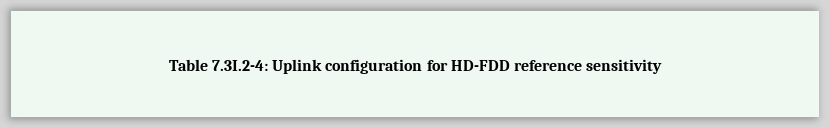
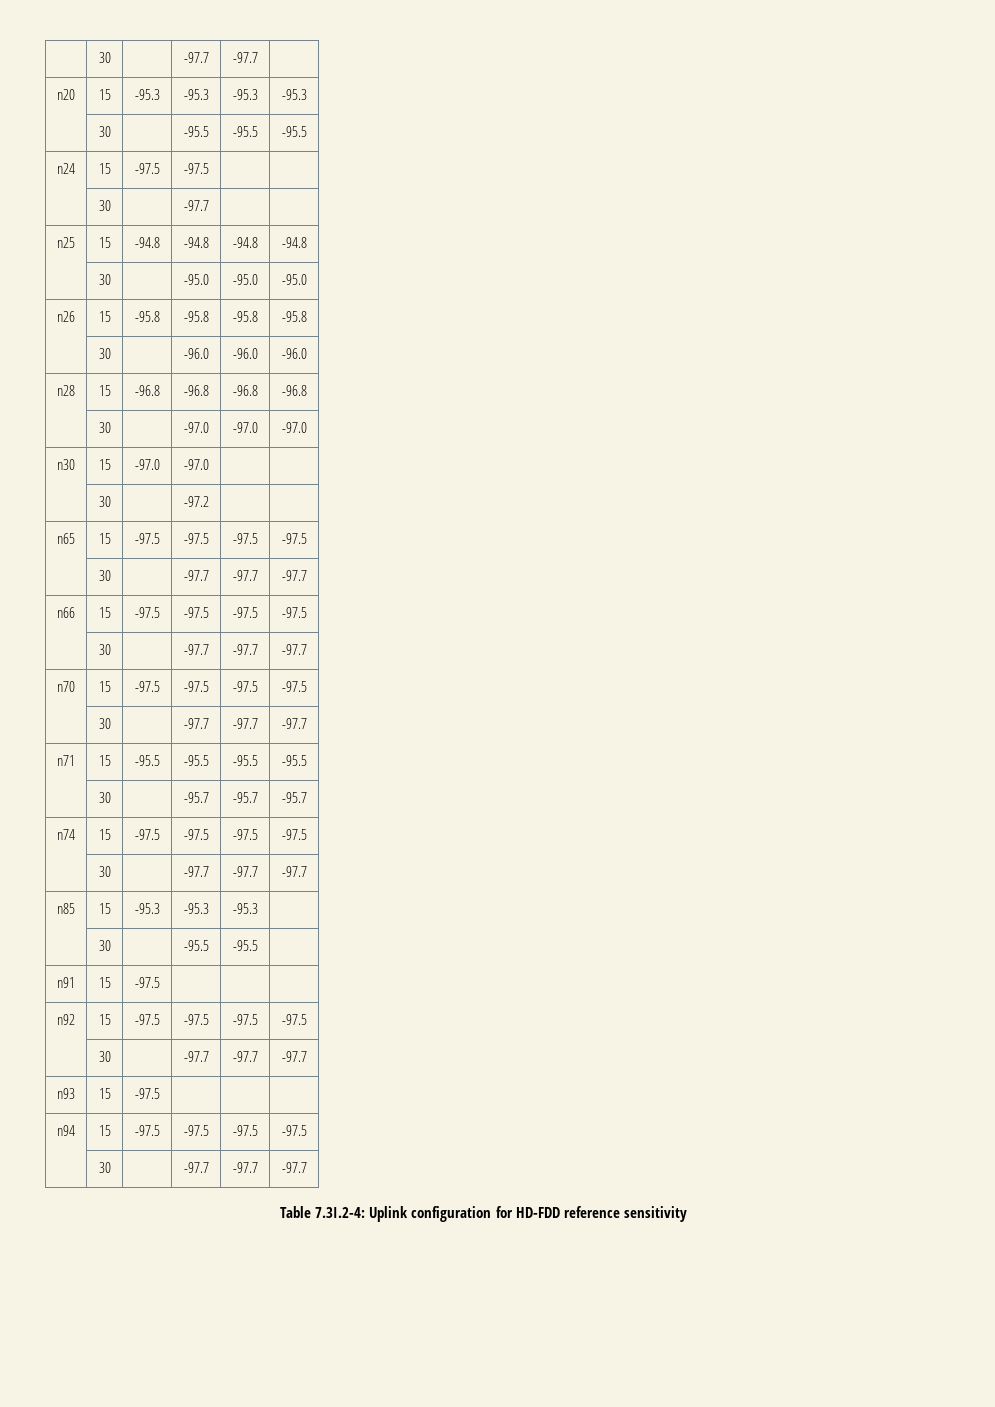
(168, 65) none -> [98,52,111,63] [183,52,209,63] [232,52,258,63] [57,89,75,100] [98,89,111,100] [134,89,160,100] [183,89,209,100] [232,89,258,100] [281,89,307,100] [98,126,111,137] [183,126,209,137] [232,126,258,137] [281,126,307,137] [57,163,75,174] [98,163,111,174] [134,163,160,174] [183,163,209,174] [98,200,111,211] [183,200,209,211] [57,237,75,248] [98,237,111,248] [134,237,160,248] [183,237,209,248] [232,237,258,248] [281,237,307,248] [98,274,111,285] [183,274,209,285] [232,274,258,285] [281,274,307,285] [57,311,75,322] [98,311,111,322] [134,311,160,322] [183,311,209,322] [232,311,258,322] [281,311,307,322] [98,348,111,359] [183,348,209,359] [232,348,258,359] [281,348,307,359] [57,385,75,396] [98,385,111,396] [134,385,160,396] [183,385,209,396] [232,385,258,396] [281,385,307,396] [98,422,111,433] [183,422,209,433] [232,422,258,433] [281,422,307,433] [57,459,75,470] [98,459,111,470] [134,459,160,470] [183,459,209,470] [98,496,111,507] [183,496,209,507] [57,533,75,544] [98,533,111,544] [134,533,160,544] [183,533,209,544] [232,533,258,544] [281,533,307,544] [98,570,111,581] [183,570,209,581] [232,570,258,581] [281,570,307,581] [57,607,75,618] [98,607,111,618] [134,607,160,618] [183,607,209,618] [232,607,258,618] [281,607,307,618] [98,644,111,655] [183,644,209,655] [232,644,258,655] [281,644,307,655] [57,681,75,692] [98,681,111,692] [134,681,160,692] [183,681,209,692] [232,681,258,692] [281,681,307,692] [98,718,111,729] [183,718,209,729] [232,718,258,729] [281,718,307,729] [57,755,75,766] [98,755,111,766] [134,755,160,766] [183,755,209,766] [232,755,258,766] [281,755,307,766] [98,792,111,803] [183,792,209,803] [232,792,258,803] [281,792,307,803] [57,829,75,840] [98,829,111,840] [134,829,160,840] [183,829,209,840] [232,829,258,840] [281,829,307,840] [98,866,111,877] [183,866,209,877] [232,866,258,877] [281,866,307,877] [57,903,75,914] [98,903,111,914] [134,903,160,914] [183,903,209,914] [232,903,258,914] [98,940,111,951] [183,940,209,951] [232,940,258,951] [57,977,75,988] [98,977,111,988] [134,977,160,988] [57,1014,75,1025] [98,1014,111,1025] [134,1014,160,1025] [183,1014,209,1025] [232,1014,258,1025] [281,1014,307,1025] [98,1051,111,1062] [183,1051,209,1062] [232,1051,258,1062] [281,1051,307,1062] [57,1088,75,1099] [98,1088,111,1099] [134,1088,160,1099] [57,1125,75,1136] [98,1125,111,1136] [134,1125,160,1136] [183,1125,209,1136] [232,1125,258,1136] [281,1125,307,1136] [98,1162,111,1173] [183,1162,209,1173] [232,1162,258,1173] [281,1162,307,1173] | 30 | | -97.7 | -97.7 | // n20 | 15 | -95.3 | -95.3 | -95.3 | -95.3 // | 30 | | -95.5 | -95.5 | -95.5 // n24 | 15 | -97.5 | -97.5 | | // | 30 | | -97.7 | | // n25 | 15 | -94.8 | -94.8 | -94.8 | -94.8 // | 30 | | -95.0 | -95.0 | -95.0 // n26 | 15 | -95.8 | -95.8 | -95.8 | -95.8 // | 30 | | -96.0 | -96.0 | -96.0 // n28 | 15 | -96.8 | -96.8 | -96.8 | -96.8 // | 30 | | -97.0 | -97.0 | -97.0 // n30 | 15 | -97.0 | -97.0 | | // | 30 | | -97.2 | | // n65 | 15 | -97.5 | -97.5 | -97.5 | -97.5 // | 30 | | -97.7 | -97.7 | -97.7 // n66 | 15 | -97.5 | -97.5 | -97.5 | -97.5 // | 30 | | -97.7 | -97.7 | -97.7 // n70 | 15 | -97.5 | -97.5 | -97.5 | -97.5 // | 30 | | -97.7 | -97.7 | -97.7 // n71 | 15 | -95.5 | -95.5 | -95.5 | -95.5 // | 30 | | -95.7 | -95.7 | -95.7 // n74 | 15 | -97.5 | -97.5 | -97.5 | -97.5 // | 30 | | -97.7 | -97.7 | -97.7 // n85 | 15 | -95.3 | -95.3 | -95.3 | // | 30 | | -95.5 | -95.5 | // n91 | 15 | -97.5 | | | // n92 | 15 | -97.5 | -97.5 | -97.5 | -97.5 // | 30 | | -97.7 | -97.7 | -97.7 // n93 | 15 | -97.5 | | | // n94 | 15 | -97.5 | -97.5 | -97.5 | -97.5 // | 30 | | -97.7 | -97.7 | -97.7 //

